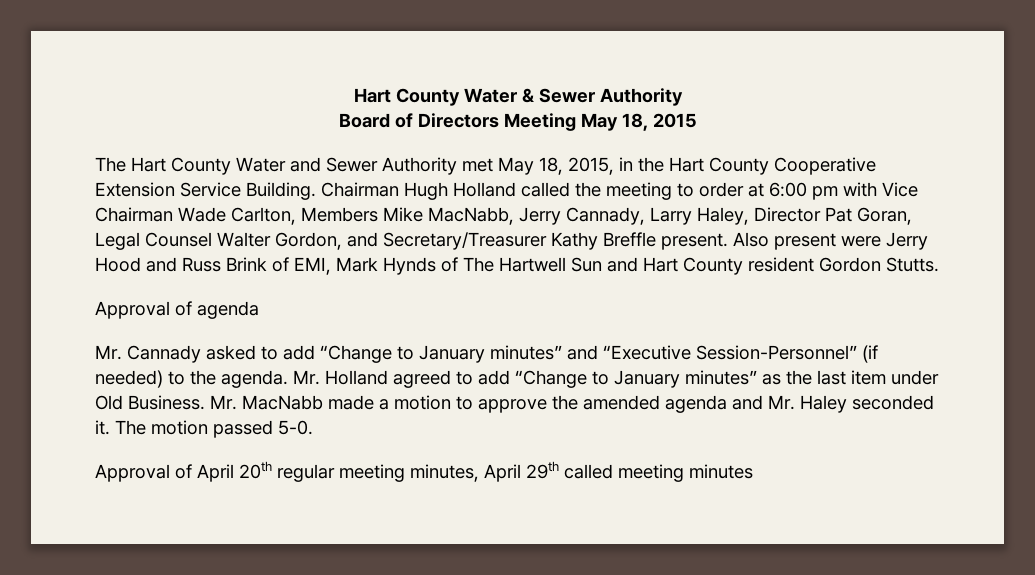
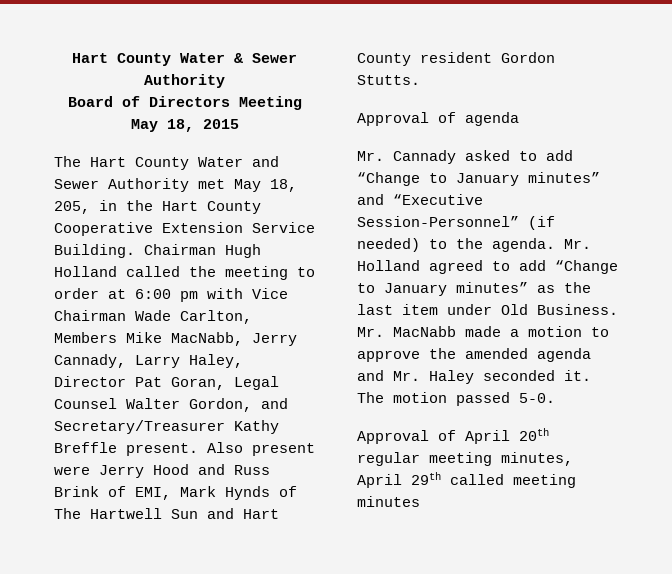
[568,157,614,175] 2015, -> [54,201,90,214] 205,

